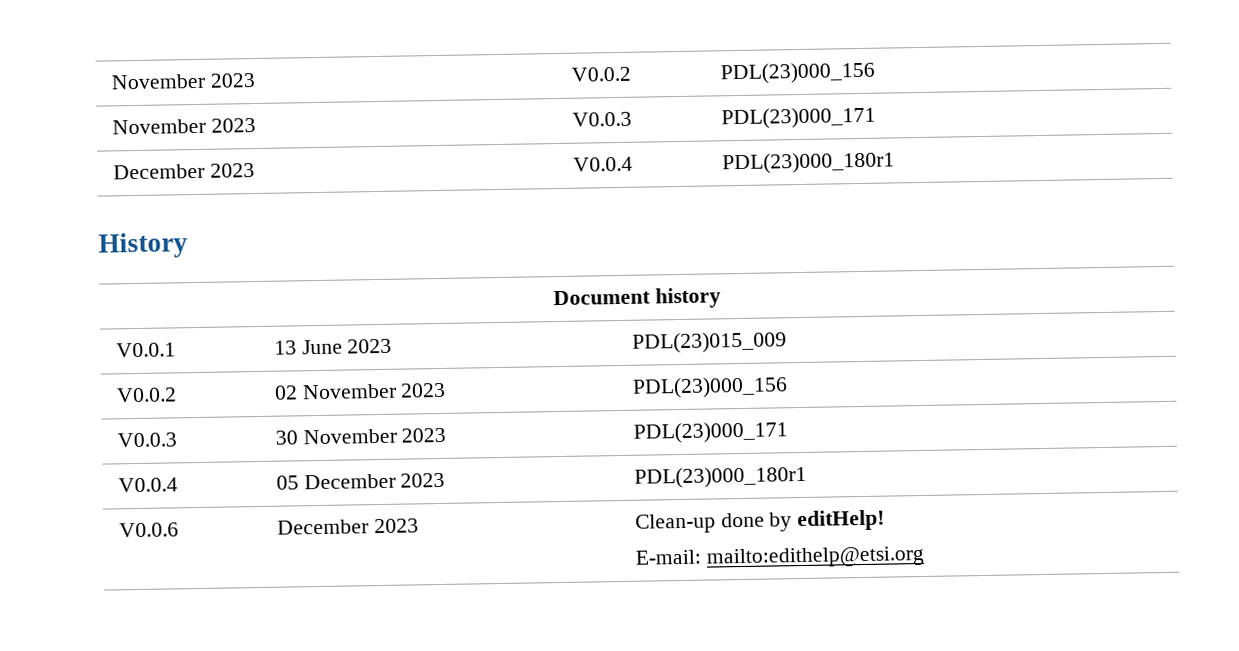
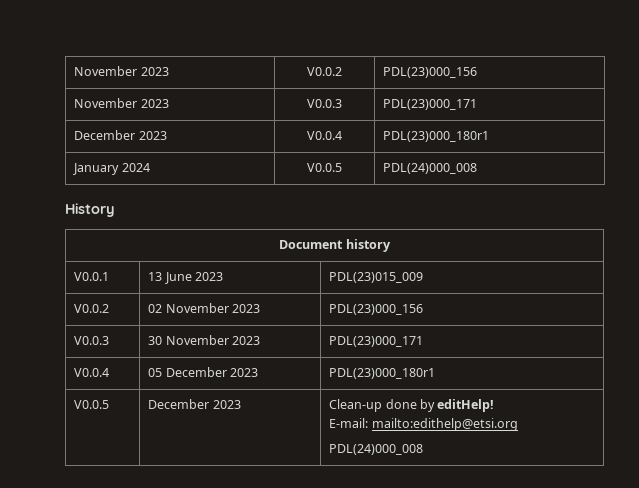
(895, 163) none -> [73,163,150,175] [307,163,342,172] [383,163,478,174] // January 2024 | V0.0.5 | PDL(24)000_008
[118,522,179,538] V0.0.6 -> [74,400,110,409] V0.0.5
(925, 557) none -> [329,444,424,455] // PDL(24)000_008

